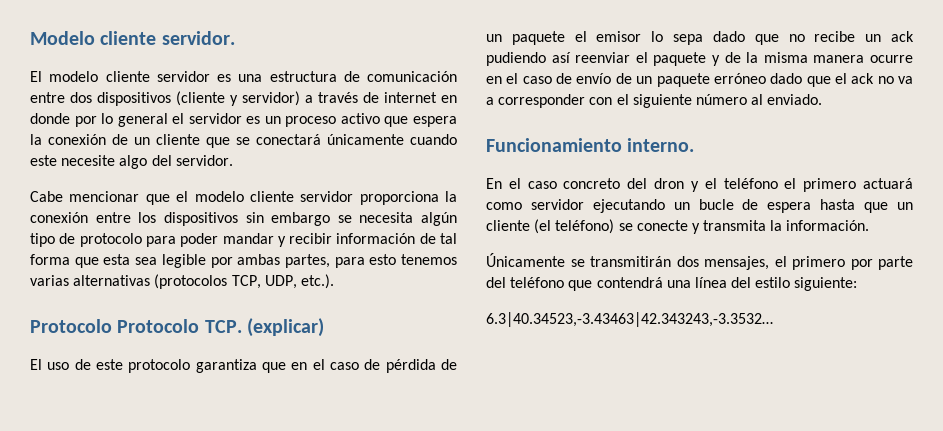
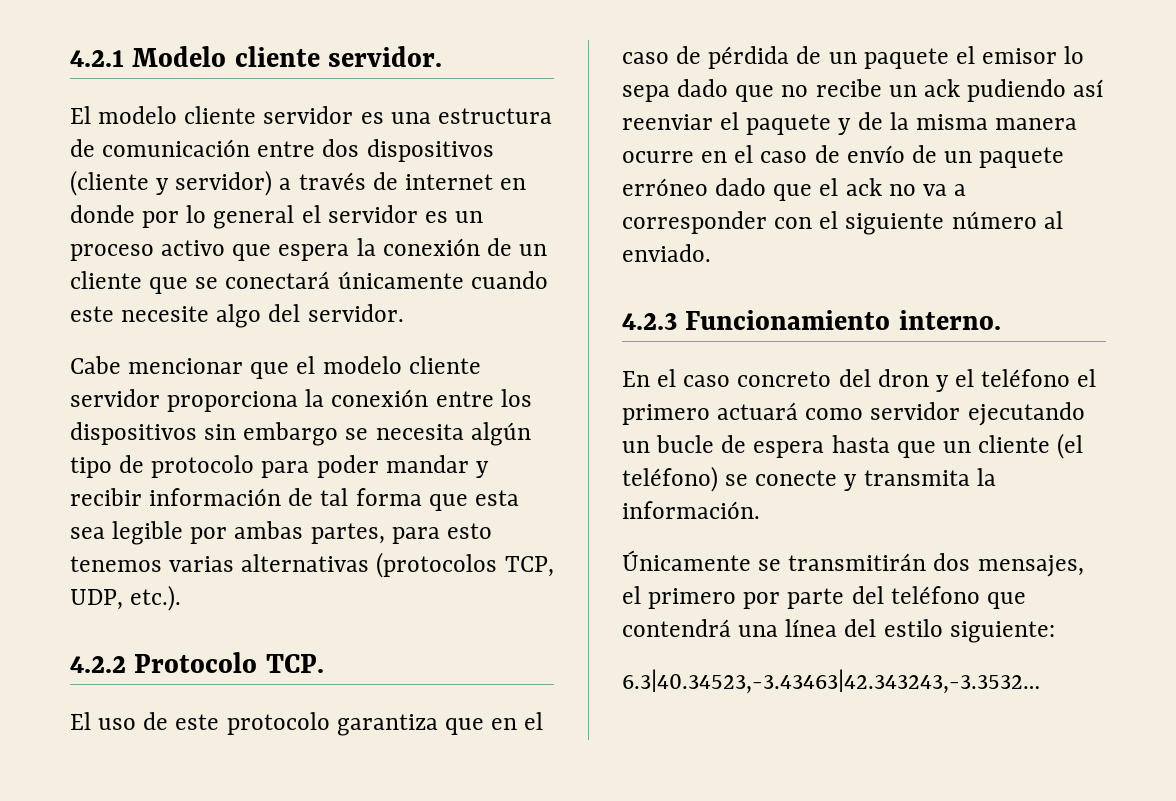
(30, 38) none -> [70,50,124,67] 4.2.1
[30,319,112,333] Protocolo -> [70,656,126,673] 4.2.2
[246,318,324,337] (explicar) -> (324, 663) none
(823, 99) none -> [622,313,677,330] 4.2.3

